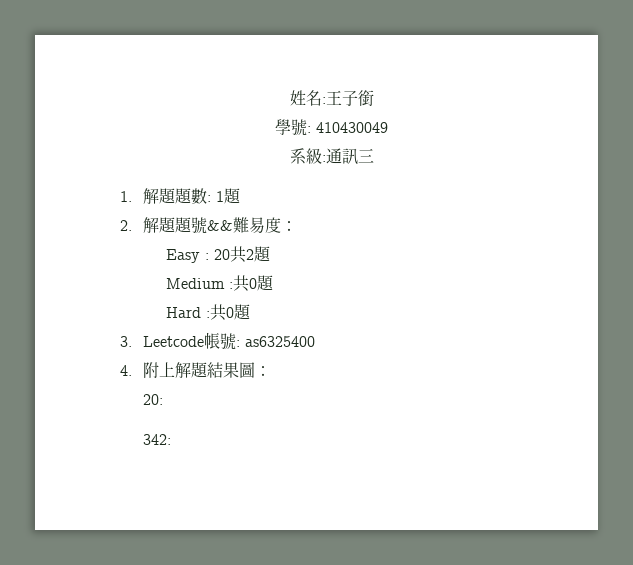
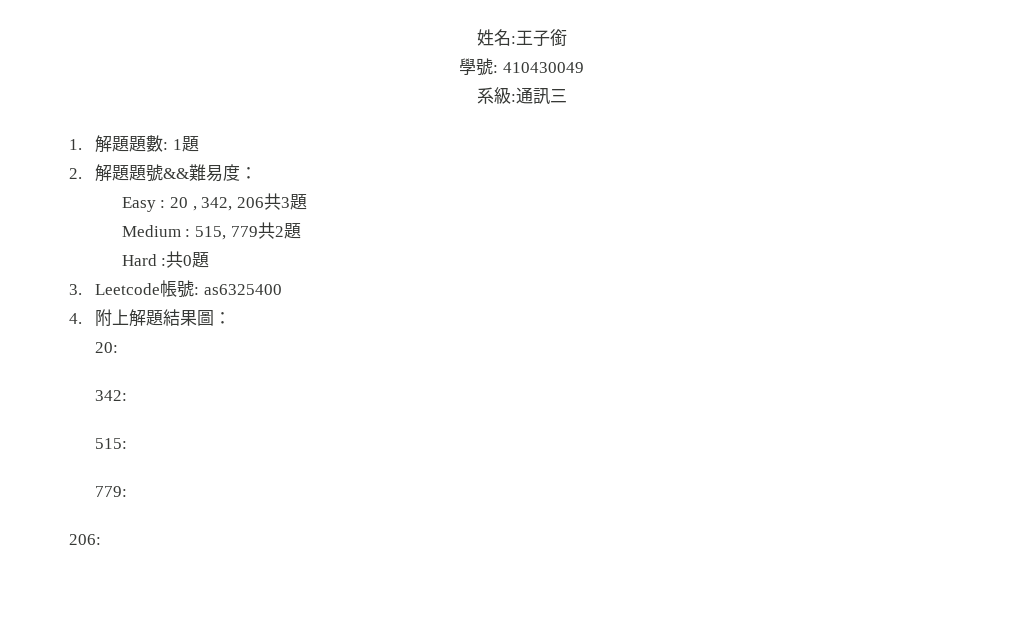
[230,246,255,263] 共2 -> [192,193,290,211] , 342, 206共3
[233,275,258,292] 共0 -> [195,222,284,240] 515, 779共2
(172, 439) none -> [95,438,128,449] [95,486,128,497] [69,534,101,545] // 515: // 779: // 206:

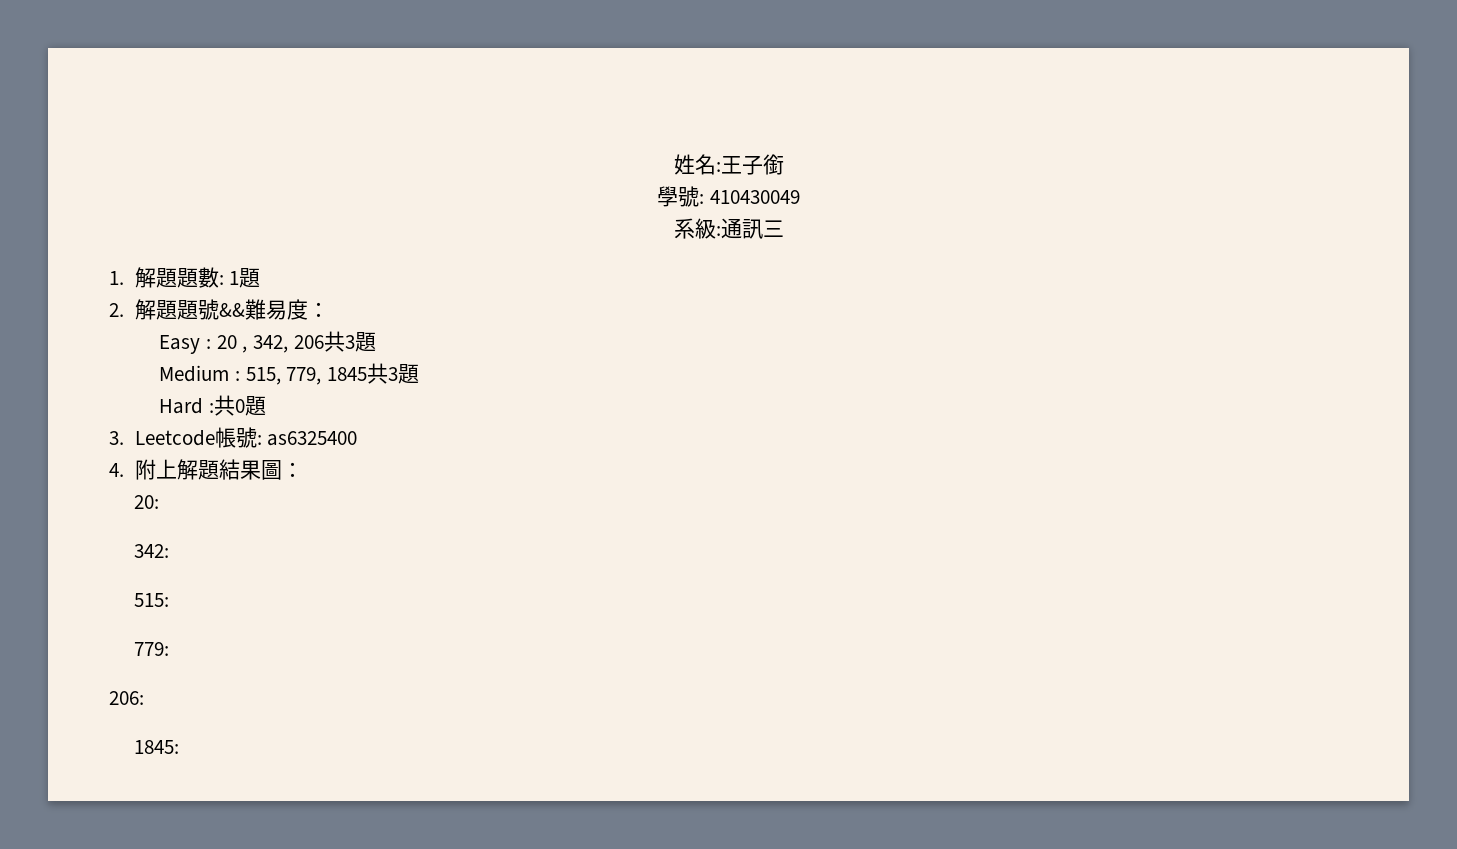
[230,222,284,239] 779共2 -> [286,363,398,385] 779, 1845共3
(101, 539) none -> [134,740,180,754] // 1845:

